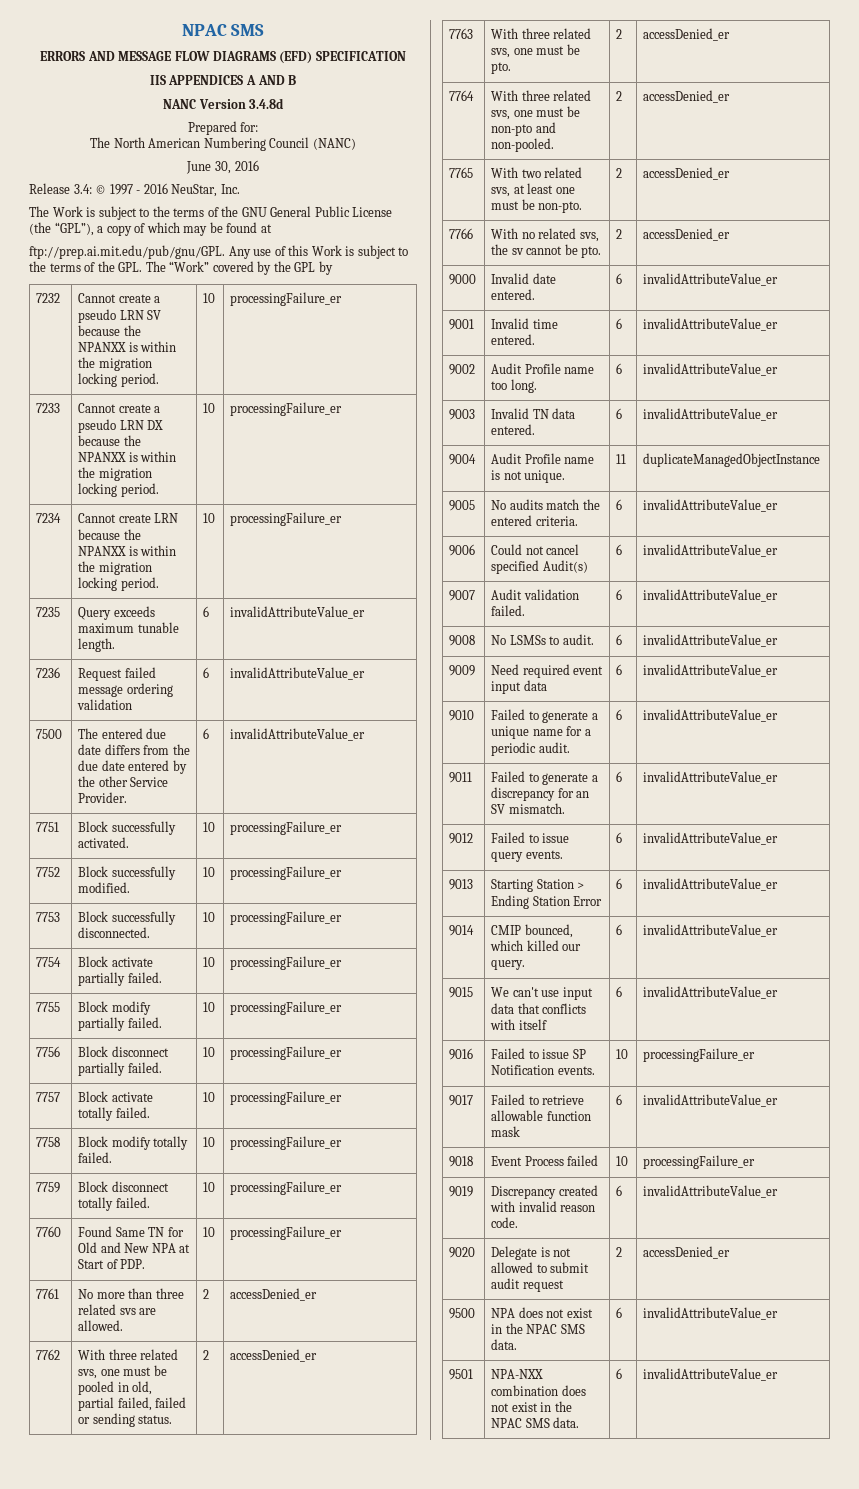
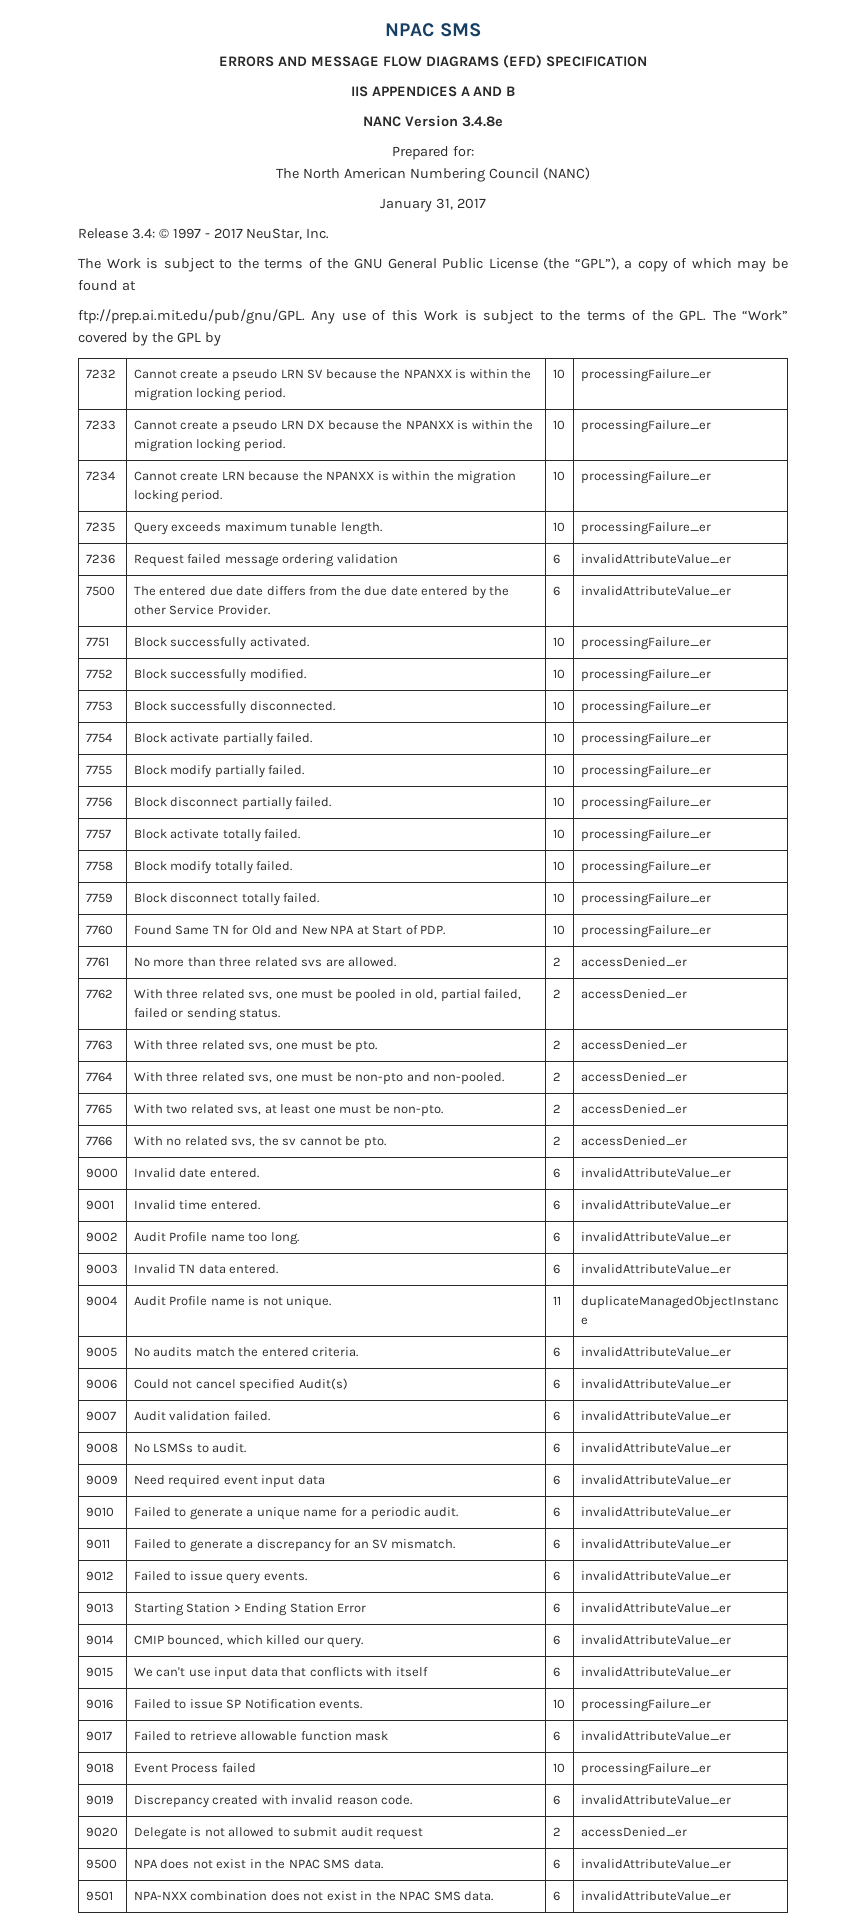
[249,98,285,109] 3.4.8d -> [461,116,503,127] 3.4.8e
[186,160,259,174] June 30, 2016 -> [380,198,486,212] January 31, 2017
[143,183,168,194] 2016 -> [213,228,243,239] 2017
[203,606,210,617] [230,606,366,619] 6 | invalidAttributeValue_er -> [552,522,565,532] [580,522,711,535] 10 | processingFailure_er

